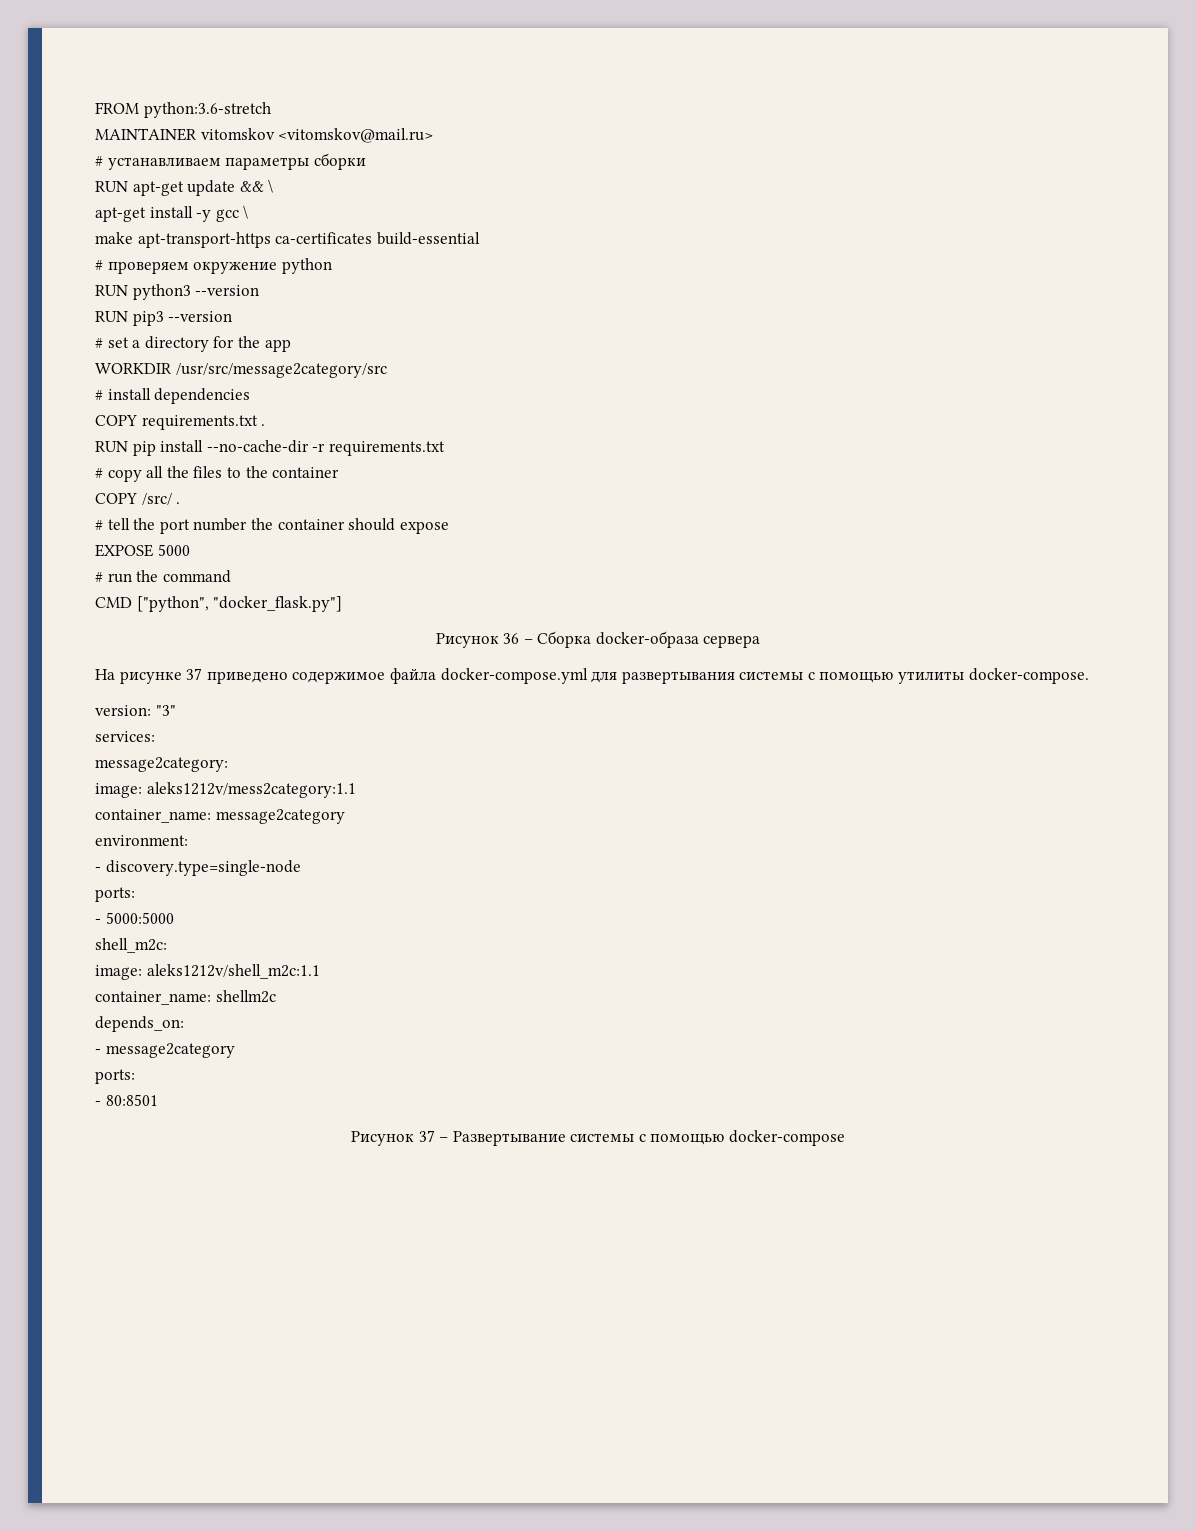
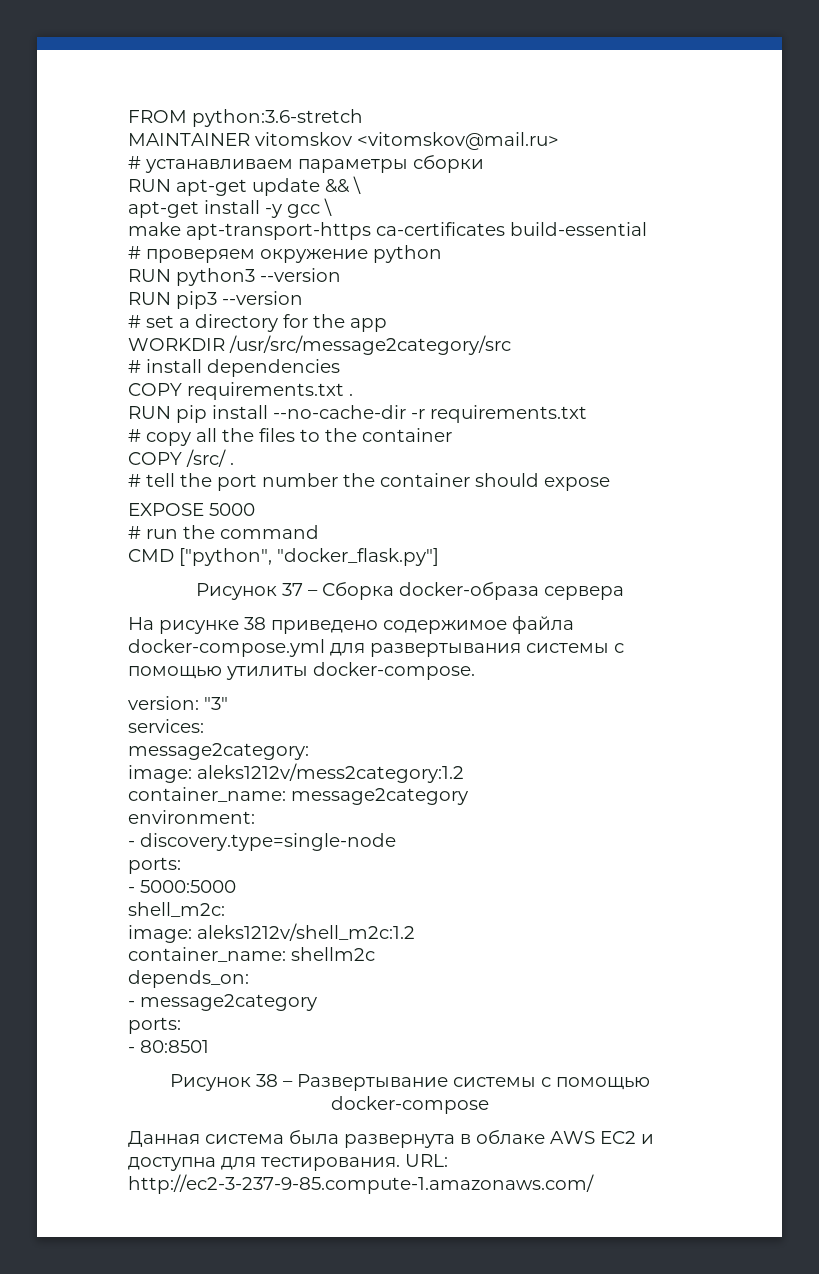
[503,633,520,644] 36 -> [281,583,303,596] 37
[186,668,203,680] 37 -> [244,617,266,630] 38
[146,782,356,798] aleks1212v/mess2category:1.1 -> [197,763,464,783] aleks1212v/mess2category:1.2
[146,964,320,979] aleks1212v/shell_m2c:1.1 -> [197,923,415,941] aleks1212v/shell_m2c:1.2
[418,1130,435,1142] 37 -> [255,1074,278,1087] 38
(846, 1138) none -> [128,1130,654,1148] [128,1154,448,1171] [128,1174,594,1194] // Данная система была развернута в облаке AWS EC2 и доступна для тестирования. URL: http://ec2-3-237-9-85.compute-1.amazonaws.com/

